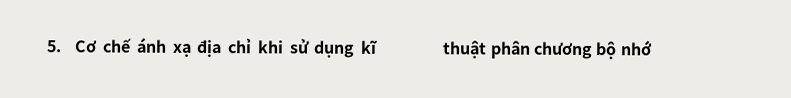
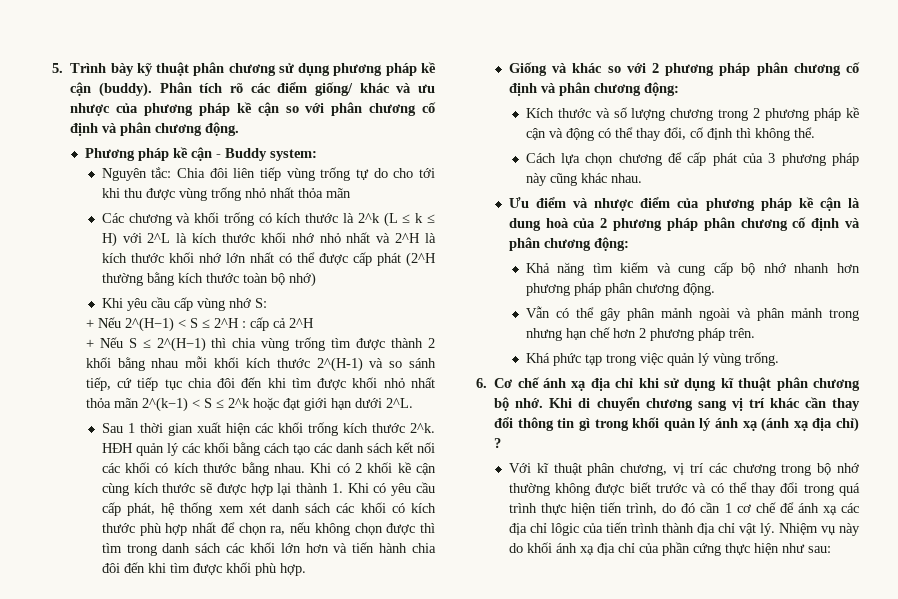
(62, 46) none -> [70,62,436,76] [70,82,436,97] [70,102,436,116] [70,122,240,136] [84,147,317,161] [101,167,436,181] [101,187,351,201] [101,212,436,227] [101,232,436,247] [101,252,436,267] [101,272,316,287] [101,297,267,311] [85,317,314,332] [85,337,435,352] [85,356,436,372] [85,377,436,391] [85,397,413,412] [101,422,435,436] [101,442,436,456] [101,462,436,476] [101,482,436,496] [101,502,436,516] [101,522,435,536] [101,542,436,556] [101,562,306,576] [508,62,860,76] [508,82,679,96] [525,107,859,121] [525,127,815,141] [525,152,860,166] [525,173,642,186] [508,197,861,211] [508,217,860,231] [508,237,629,251] [525,262,861,276] [525,283,715,296] [525,306,860,321] [525,327,755,341] [525,352,779,366] [476,378,487,388] Trình bày kỹ thuật phân chương sử dụng phương pháp kề cận (buddy). Phân tích rõ các điểm giống/ khác và ưu nhược của phương pháp kề cận so với phân chương cố định và phân chương động. // Phương pháp kề cận - Buddy system: // Nguyên tắc: Chia đôi liên tiếp vùng trống tự do cho tới khi thu được vùng trống nhỏ nhất thỏa mãn // Các chương và khối trống có kích thước là 2^k (L ≤ k ≤ H) với 2^L là kích thước khối nhớ nhỏ nhất và 2^H là kích thước khối nhớ lớn nhất có thể được cấp phát (2^H thường bằng kích thước toàn bộ nhớ) // Khi yêu cầu cấp vùng nhớ S: // + Nếu 2^(H−1) < S ≤ 2^H : cấp cả 2^H // + Nếu S ≤ 2^(H−1) thì chia vùng trống tìm được thành 2 khối bằng nhau mỗi khối kích thước 2^(H-1) và so sánh tiếp, cứ tiếp tục chia đôi đến khi tìm được khối nhỏ nhất thỏa mãn 2^(k−1) < S ≤ 2^k hoặc đạt giới hạn dưới 2^L. // Sau 1 thời gian xuất hiện các khối trống kích thước 2^k. HĐH quản lý các khối bằng cách tạo các danh sách kết nối các khối có kích thước bằng nhau. Khi có 2 khối kề cận cùng kích thước sẽ được hợp lại thành 1. Khi có yêu cầu cấp phát, hệ thống xem xét danh sách các khối có kích thước phù hợp nhất để chọn ra, nếu không chọn được thì tìm trong danh sách các khối lớn hơn và tiến hành chia đôi đến khi tìm được khối phù hợp. // Giống và khác so với 2 phương pháp phân chương cố định và phân chương động: // Kích thước và số lượng chương trong 2 phương pháp kề cận và động có thể thay đổi, cố định thì không thể. // Cách lựa chọn chương để cấp phát của 3 phương pháp này cũng khác nhau. // Ưu điểm và nhược điểm của phương pháp kề cận là dung hoà của 2 phương pháp phân chương cố định và phân chương động: // Khả năng tìm kiếm và cung cấp bộ nhớ nhanh hơn phương pháp phân chương động. // Vẫn có thể gây phân mảnh ngoài và phân mảnh trong nhưng hạn chế hơn 2 phương pháp trên. // Khá phức tạp trong việc quản lý vùng trống. // 6.
[619,40,653,56] nhớ -> [515,397,860,411] [494,417,859,432] [494,438,502,448] [508,463,859,476] [508,482,861,496] [508,502,859,515] [508,522,861,536] [508,542,831,556] nhớ. Khi di chuyển chương sang vị trí khác cần thay đổi thông tin gì trong khối quản lý ánh xạ (ánh xạ địa chỉ) ? // Với kĩ thuật phân chương, vị trí các chương trong bộ nhớ thường không được biết trước và có thể thay đổi trong quá trình thực hiện tiến trình, do đó cần 1 cơ chế để ánh xạ các địa chỉ lôgic của tiến trình thành địa chỉ vật lý. Nhiệm vụ này do khối ánh xạ địa chỉ của phần cứng thực hiện như sau:

